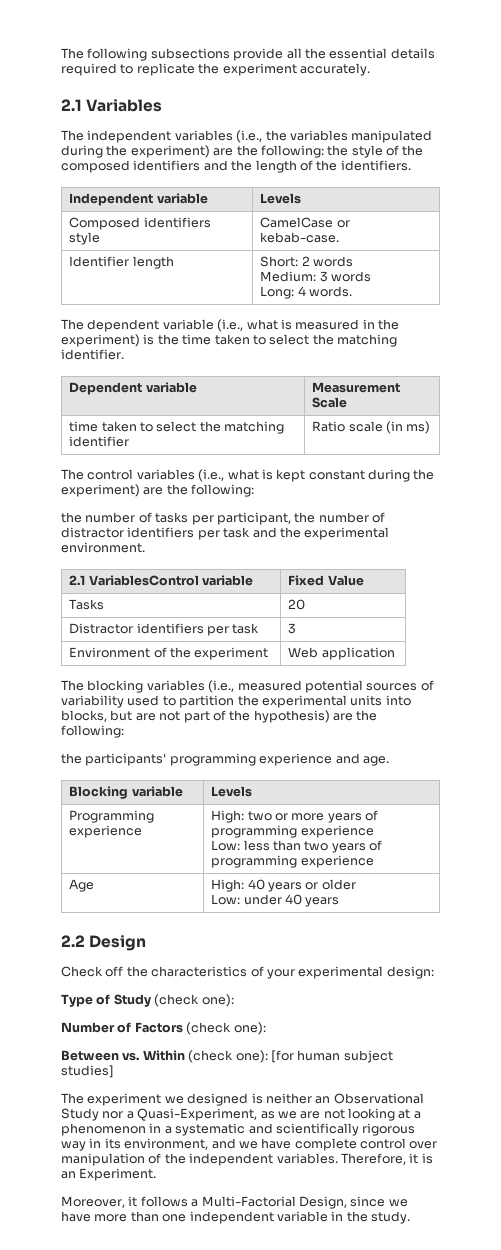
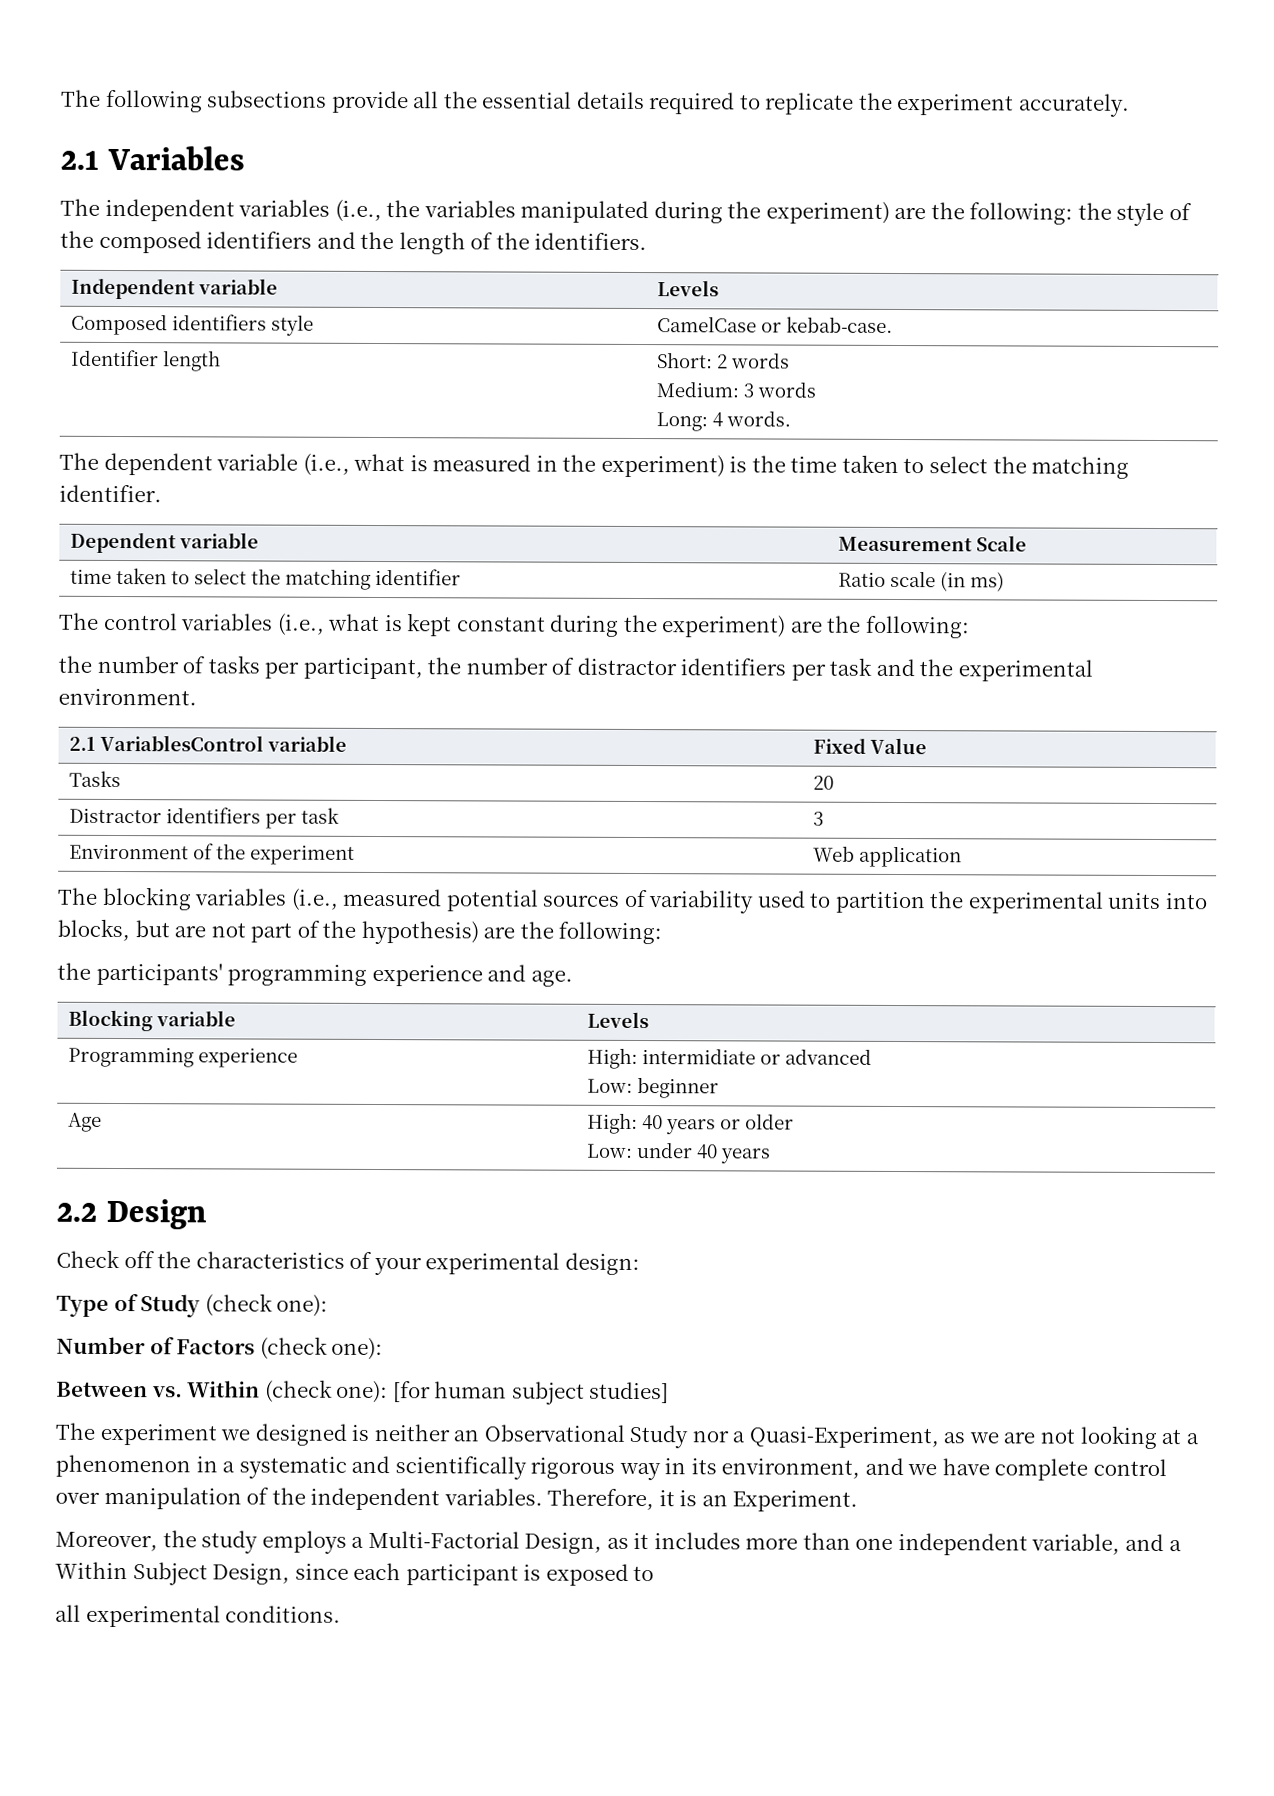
[247,810,379,823] [211,825,374,838] [211,840,383,853] [211,855,374,868] two or more years of programming experience // Low: less than two years of programming experience -> [642,1048,873,1065] [587,1077,720,1099] intermidiate or advanced // Low: beginner
[128,1196,408,1209] [61,1211,410,1224] it follows a Multi-Factorial Design, since we have more than one independent variable in the study. -> [162,1530,1182,1556] [55,1561,655,1586] [55,1604,342,1628] the study employs a Multi-Factorial Design, as it includes more than one independent variable, and a Within Subject Design, since each participant is exposed to // all experimental conditions.

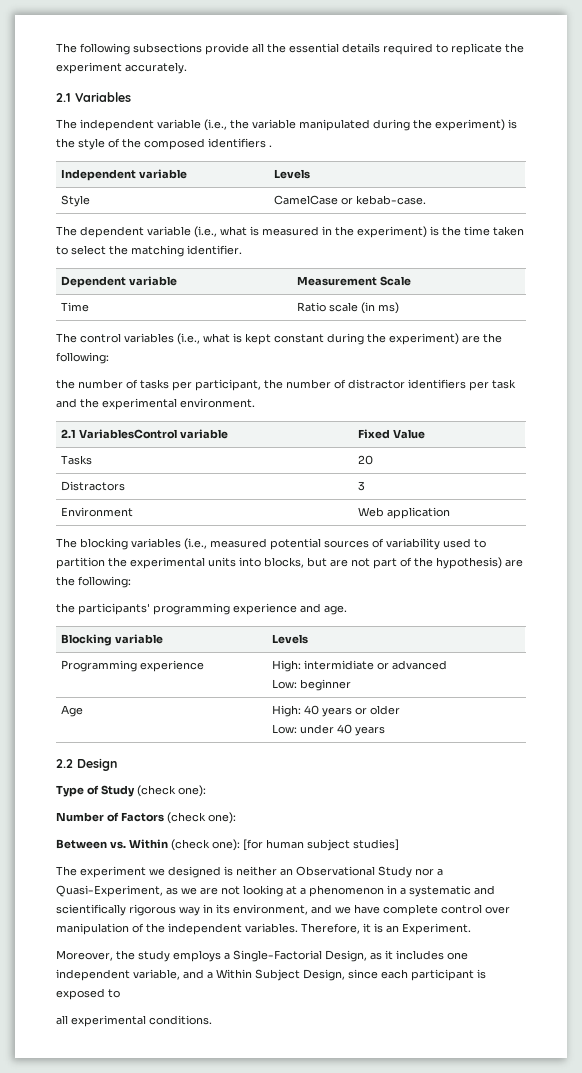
[238,199,331,217] variables -> [157,119,201,129] variable
[423,200,516,218] variables -> [252,119,296,129] variable
[894,202,1074,225] are the following: -> [508,119,517,129] is
[316,231,648,255] and the length of the identifiers. -> [269,145,272,147] .
[71,313,315,336] Composed identifiers style -> [60,195,90,207] Style
[71,349,222,372] [657,352,791,369] [656,381,817,398] [656,410,792,432] // Identifier length | Short: 2 words // Medium: 3 words // Long: 4 words. -> (426, 200) none
[70,567,462,590] time taken to select the matching identifier -> [60,302,89,312] Time
[69,807,341,829] Distractor identifiers per task -> [60,481,125,491] Distractors
[193,843,356,865] of the experiment -> (133, 512) none
[56,1249,640,1276] // Check off the characteristics of your experimental design: -> (117, 764) none
[367,1530,520,1549] Multi-Factorial -> [233,950,322,962] Single-Factorial
[745,1532,851,1550] more than -> (444, 955) none

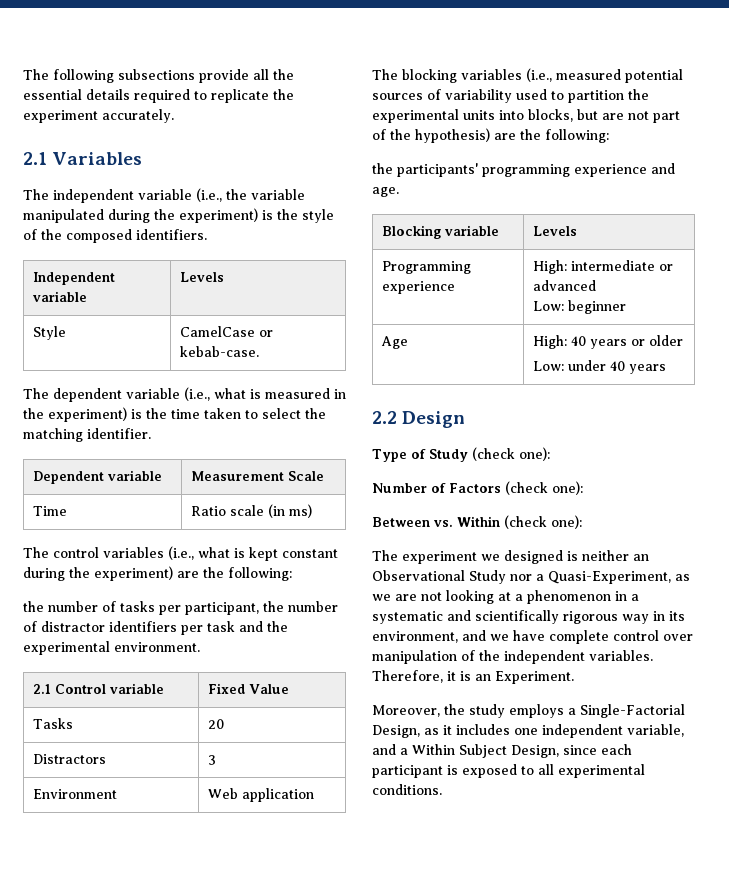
[208,138,272,148] identifiers . -> [136,229,207,240] identifiers.
[78,429,177,439] VariablesControl -> [55,684,107,694] Control
[303,660,374,670] intermidiate -> [571,260,656,271] intermediate
[243,839,399,851] [for human subject studies] -> (582, 522) none
(120, 993) // -> (534, 770) none

